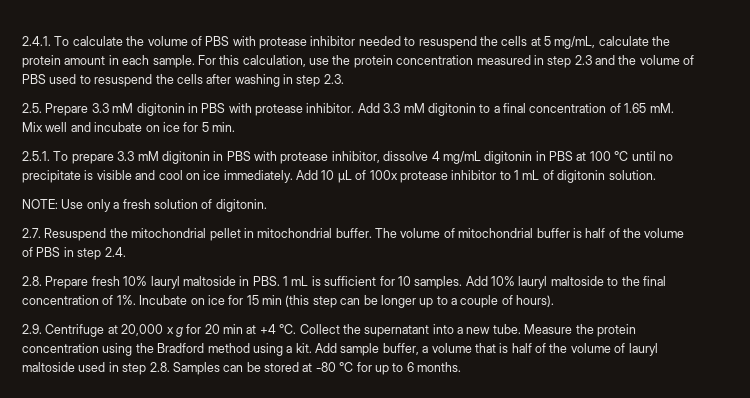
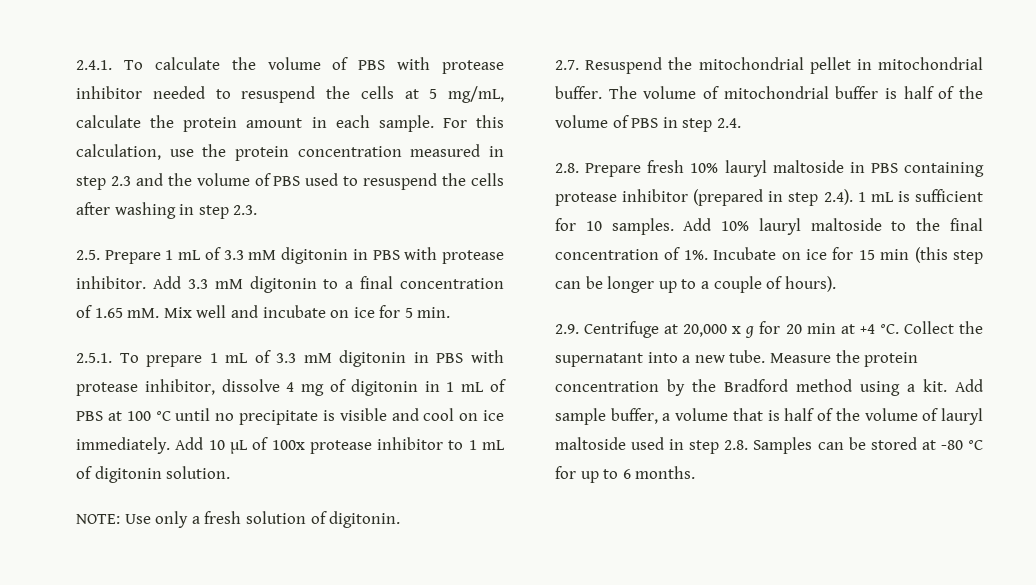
(89, 109) none -> [165,247,221,260] 1 mL of
(114, 159) none -> [209,350,271,363] 1 mL of
[442,151,546,164] mg/mL digitonin in -> [301,379,506,396] mg of digitonin in 1 mL of
[252,276,280,286] PBS. -> [870,162,984,177] [555,189,853,206] PBS containing protease inhibitor (prepared in step 2.4).
[102,343,133,356] using -> [667,379,685,396] by

